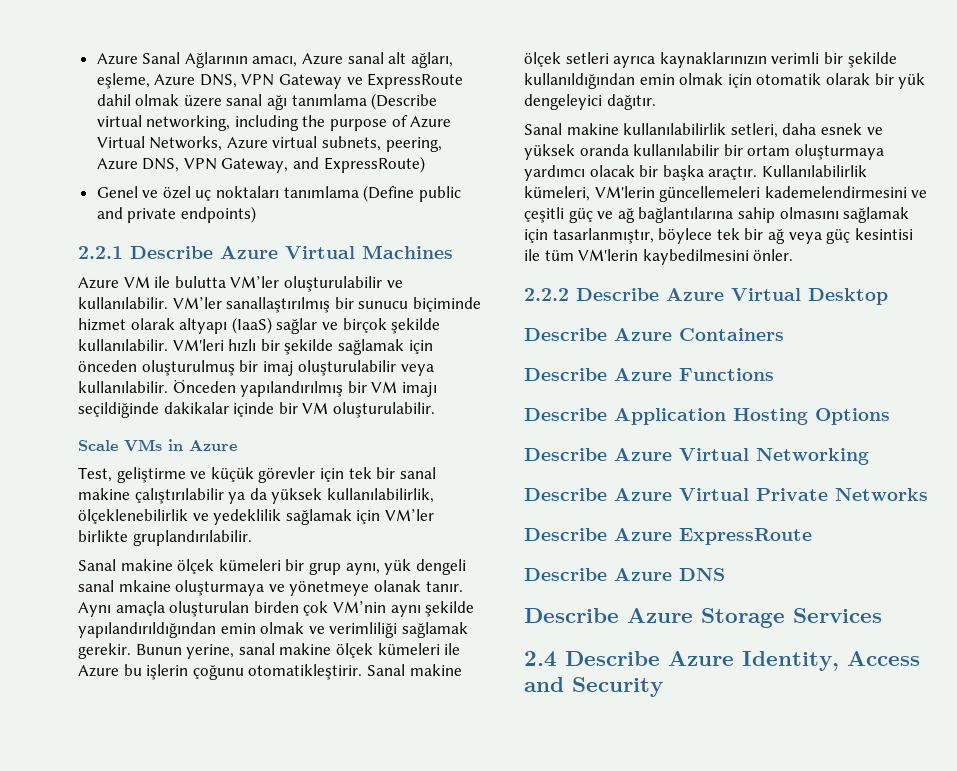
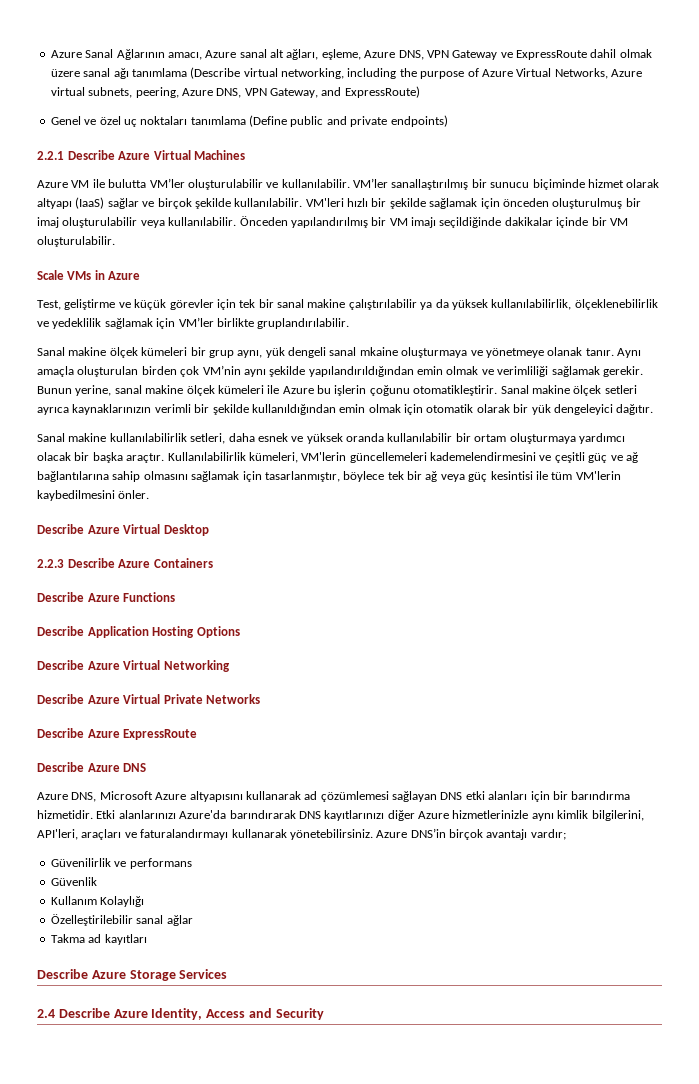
[524,288,569,301] 2.2.2 -> (150, 494) none
(888, 296) none -> [37,559,64,568] 2.2.3
(725, 574) none -> [37,791,631,802] [37,810,644,821] [37,828,566,840] [50,858,192,869] [50,877,97,886] [50,896,145,907] [50,914,193,926] [50,934,147,945] // Azure DNS, Microsoft Azure altyapısını kullanarak ad çözümlemesi sağlayan DNS etki alanları için bir barındırma hizmetidir. Etki alanlarınızı Azure'da barındırarak DNS kayıtlarınızı diğer Azure hizmetlerinizle aynı kimlik bilgilerini, API'leri, araçları ve faturalandırmayı kullanarak yönetebilirsiniz. Azure DNS’in birçok avantajı vardır; // Güvenilirlik ve performans // Güvenlik // Kullanım Kolaylığı // Özelleştirilebilir sanal ağlar // Takma ad kayıtları

